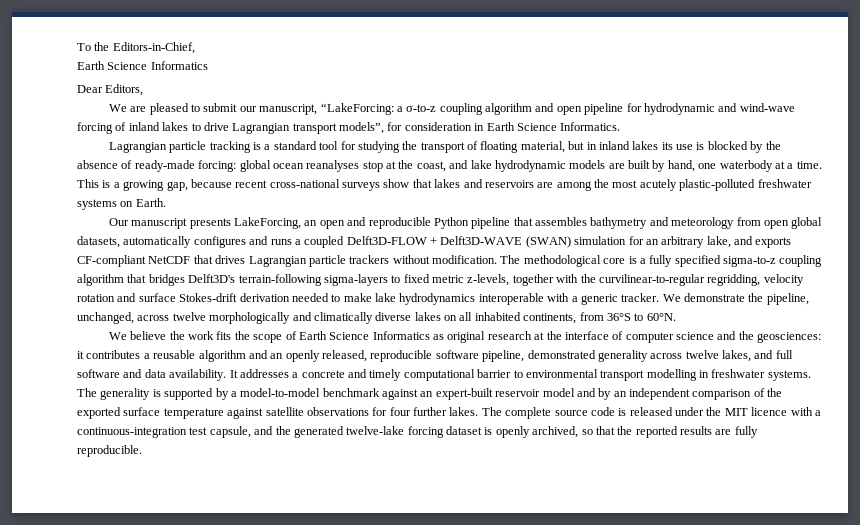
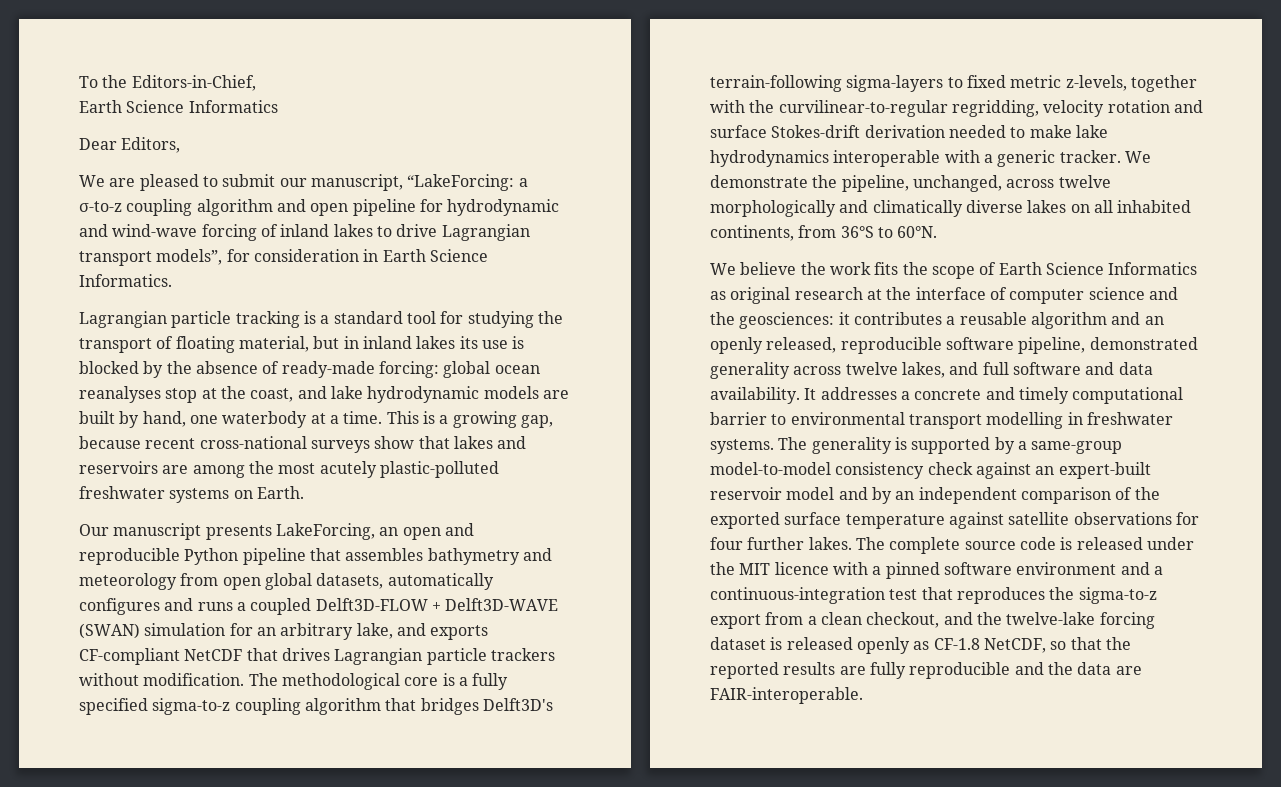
[240,388,380,397] model-to-model benchmark -> [1031,441,1123,454] [710,462,973,479] same-group model-to-model consistency check
[77,426,344,438] continuous-integration test capsule, and the generated -> [885,562,1163,579] [710,587,1157,604] [710,612,1002,629] pinned software environment and a continuous-integration test that reproduces the sigma-to-z export from a clean checkout, and the
[495,426,579,438] openly archived, -> [786,637,1046,654] released openly as CF-1.8 NetCDF,
[77,445,142,457] reproducible. -> [909,662,1142,679] [710,687,863,704] reproducible and the data are FAIR-interoperable.

